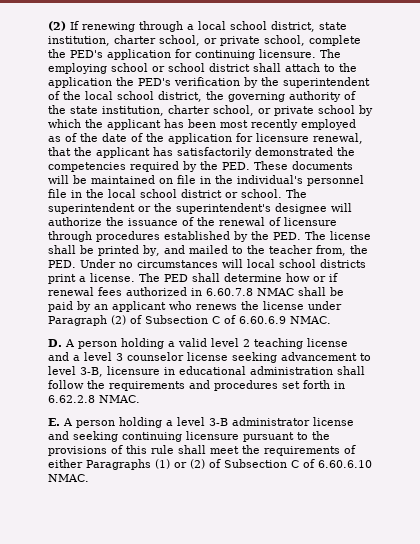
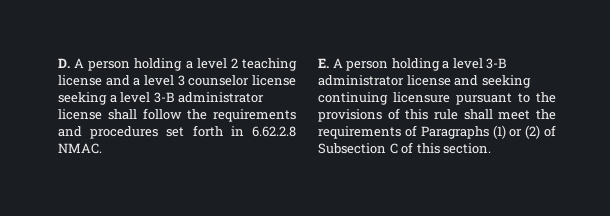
[48,21,347,32] [48,35,361,46] [48,49,341,60] [48,63,357,74] [48,77,370,88] [48,91,356,102] [48,105,373,116] [48,119,356,130] [48,133,363,144] [48,147,355,158] [48,161,353,172] [48,175,364,186] [48,189,307,198] [48,203,352,214] [48,217,337,226] [48,231,371,242] [48,245,368,256] [48,259,366,268] [48,273,338,284] [48,287,344,296] [48,301,342,312] [48,315,331,326] (2) If renewing through a local school district, state institution, charter school, or private school, complete the PED's application for continuing licensure. The employing school or school district shall attach to the application the PED's verification by the superintendent of the local school district, the governing authority of the state institution, charter school, or private school by which the applicant has been most recently employed as of the date of the application for licensure renewal, that the applicant has satisfactorily demonstrated the competencies required by the PED. These documents will be maintained on file in the individual's personnel file in the local school district or school. The superintendent or the superintendent's designee will authorize the issuance of the renewal of licensure through procedures established by the PED. The license shall be printed by, and mailed to the teacher from, the PED. Under no circumstances will local school districts print a license. The PED shall determine how or if renewal fees authorized in 6.60.7.8 NMAC shall be paid by an applicant who renews the license under Paragraph (2) of Subsection C of 6.60.6.9 NMAC. // -> (58, 63) none
[178,338,207,347] valid -> (193, 65) none
[281,352,371,361] [48,366,333,377] advancement to level 3-B, licensure in educational administration -> [109,92,265,103] [58,109,102,120] a level 3-B administrator license
[48,459,83,468] either -> (417, 131) none
[318,460,372,468] [48,474,89,482] 6.60.6.10 NMAC. -> [416,143,492,154] this section.

